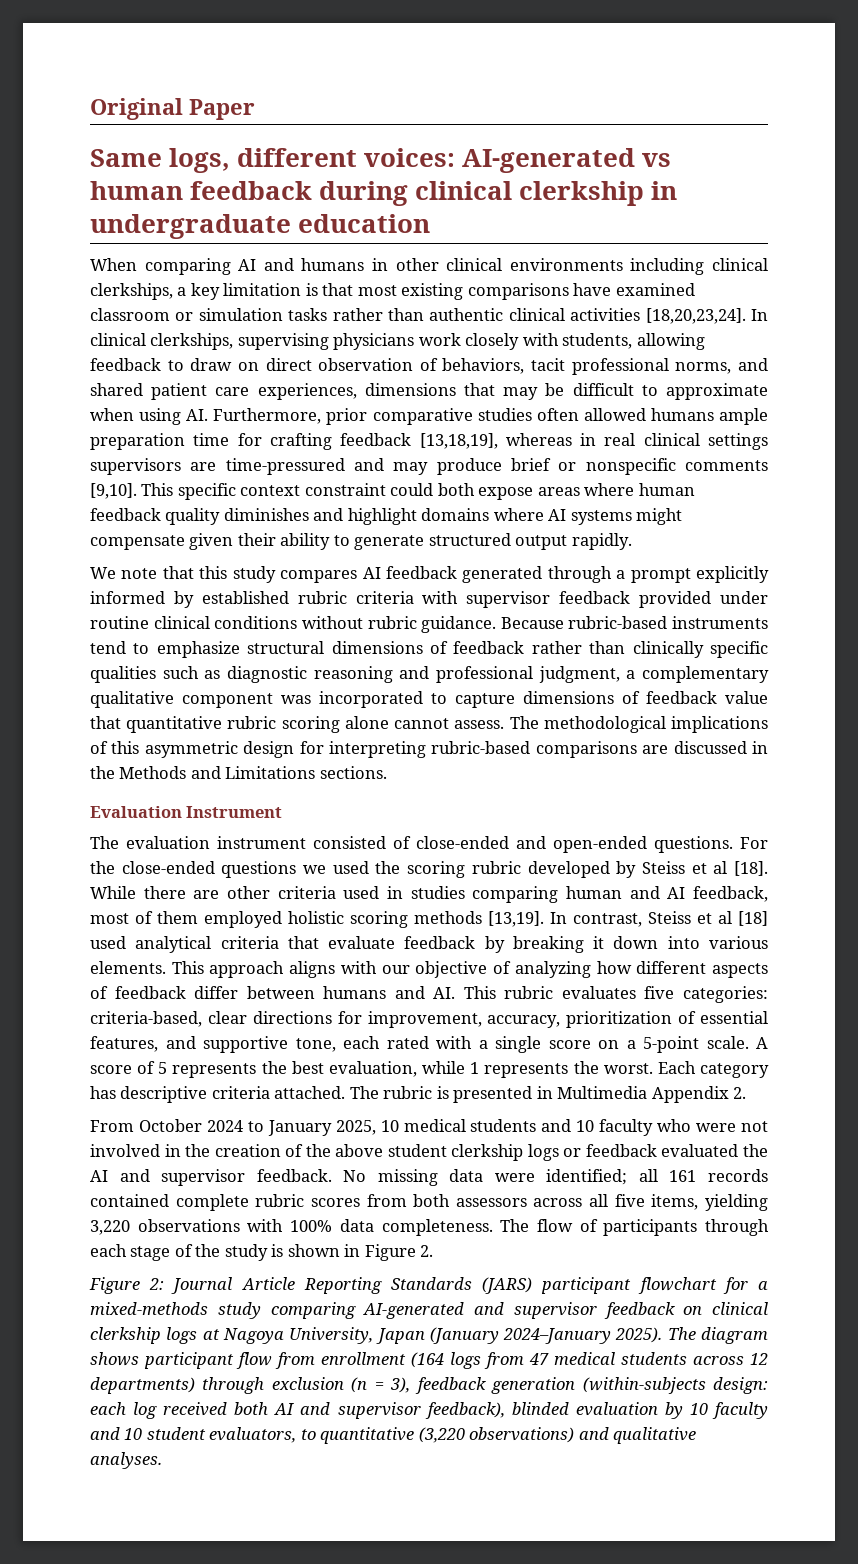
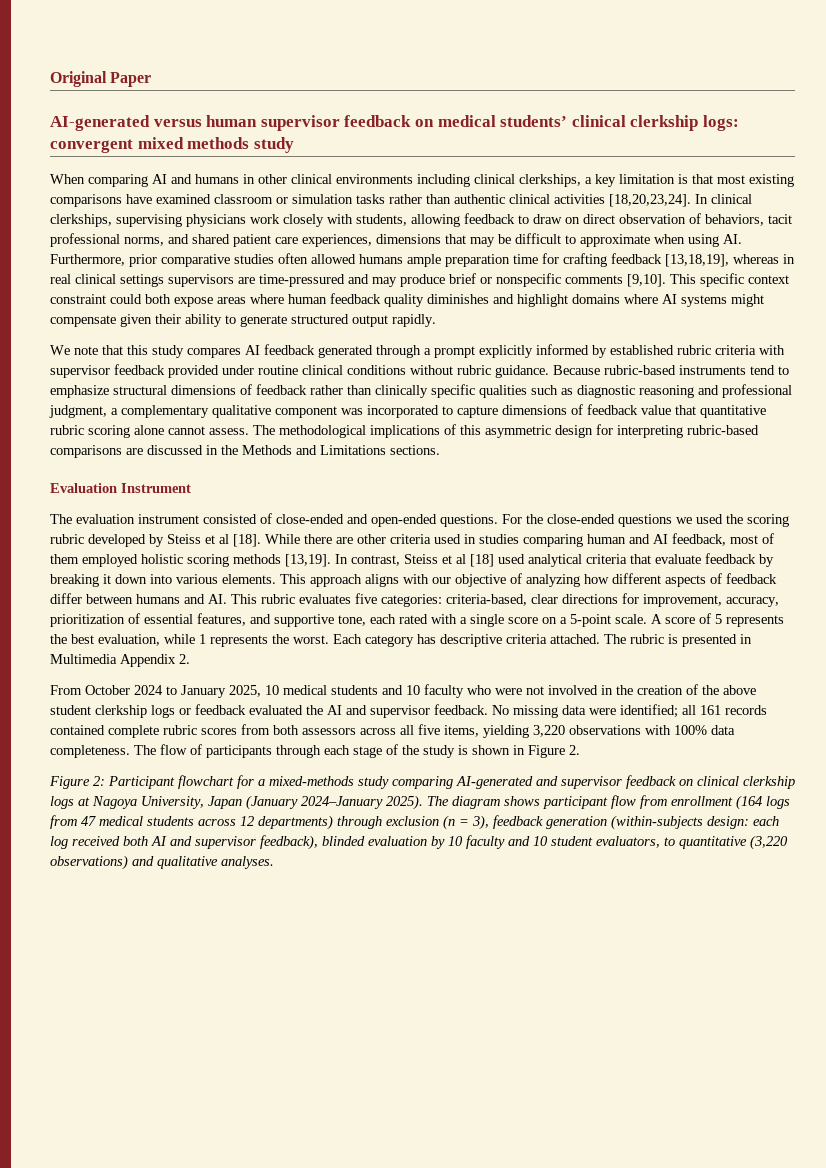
[90,148,672,173] [90,181,678,206] [90,214,431,239] Same logs, different voices: AI-generated vs human feedback during clinical clerkship in undergraduate education -> [50,115,739,131] [50,137,294,153] AI-generated versus human supervisor feedback on medical students’ clinical clerkship logs: convergent mixed methods study
[171,1277,632,1294] Journal Article Reporting Standards (JARS) participant -> [108,776,175,789] Participant

